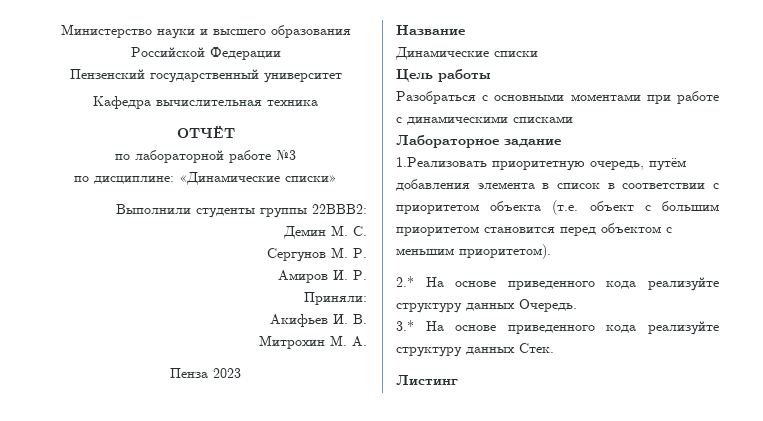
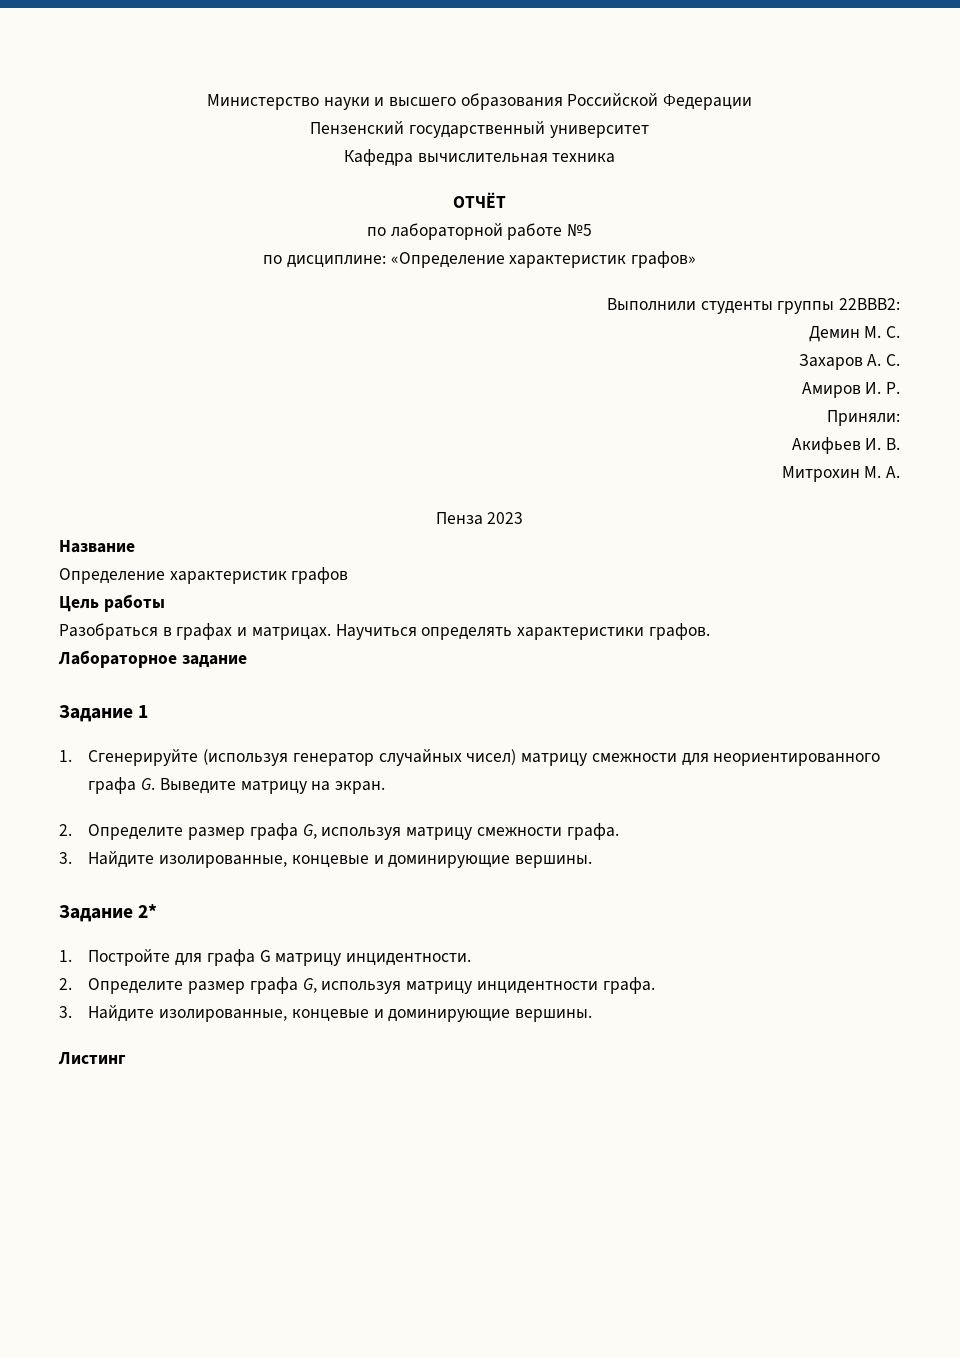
[276,149,296,160] №3 -> [567,224,593,237] №5
[179,172,337,185] «Динамические списки» -> [390,251,696,268] «Определение характеристик графов»
[267,247,367,262] Сергунов М. Р. -> [798,354,900,370] Захаров А. С.
[395,47,538,60] Динамические списки -> [59,567,349,584] Определение характеристик графов
[482,91,719,104] [396,116,573,125] [396,135,561,148] [396,157,686,171] [396,179,719,191] [396,200,719,215] [396,223,672,236] [396,244,551,259] [396,276,719,291] [396,299,577,313] [396,320,719,335] [396,343,554,357] с основными моментами при работе с динамическими списками // Лабораторное задание // 1.Реализовать приоритетную очередь, путём добавления элемента в список в соответствии с приоритетом объекта (т.е. объект с большим приоритетом становится перед объектом с меньшим приоритетом). // 2.* На основе приведенного кода реализуйте структуру данных Очередь. // 3.* На основе приведенного кода реализуйте структуру данных Стек. -> [162,623,710,640] [58,650,247,668] [59,705,149,722] [59,749,881,766] [88,777,386,794] [59,823,619,840] [59,851,593,868] [59,904,158,922] [59,949,472,966] [59,977,655,994] [59,1005,593,1022] в графах и матрицах. Научиться определять характеристики графов. // Лабораторное задание // Задание 1 // 1. Сгенерируйте (используя генератор случайных чисел) матрицу смежности для неориентированного графа G. Выведите матрицу на экран. // 2. Определите размер графа G, используя матрицу смежности графа. // 3. Найдите изолированные, концевые и доминирующие вершины. // Задание 2* // 1. Постройте для графа G матрицу инцидентности. // 2. Определите размер графа G, используя матрицу инцидентности графа. // 3. Найдите изолированные, концевые и доминирующие вершины.

